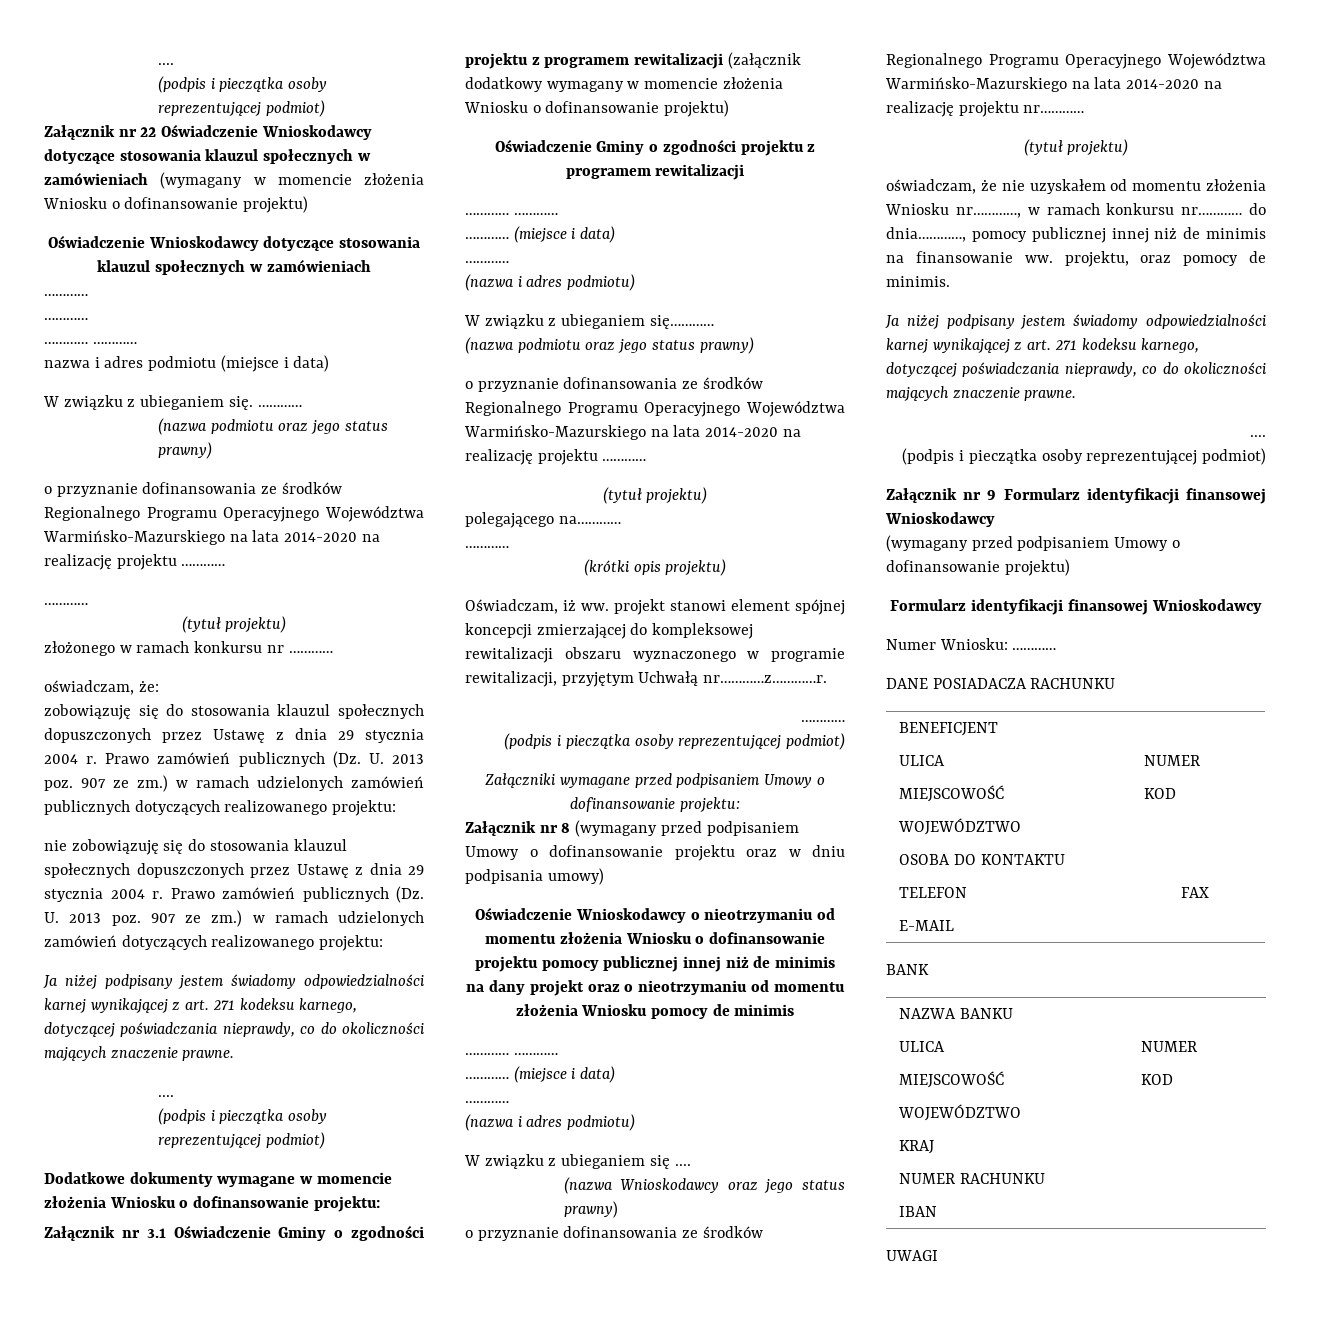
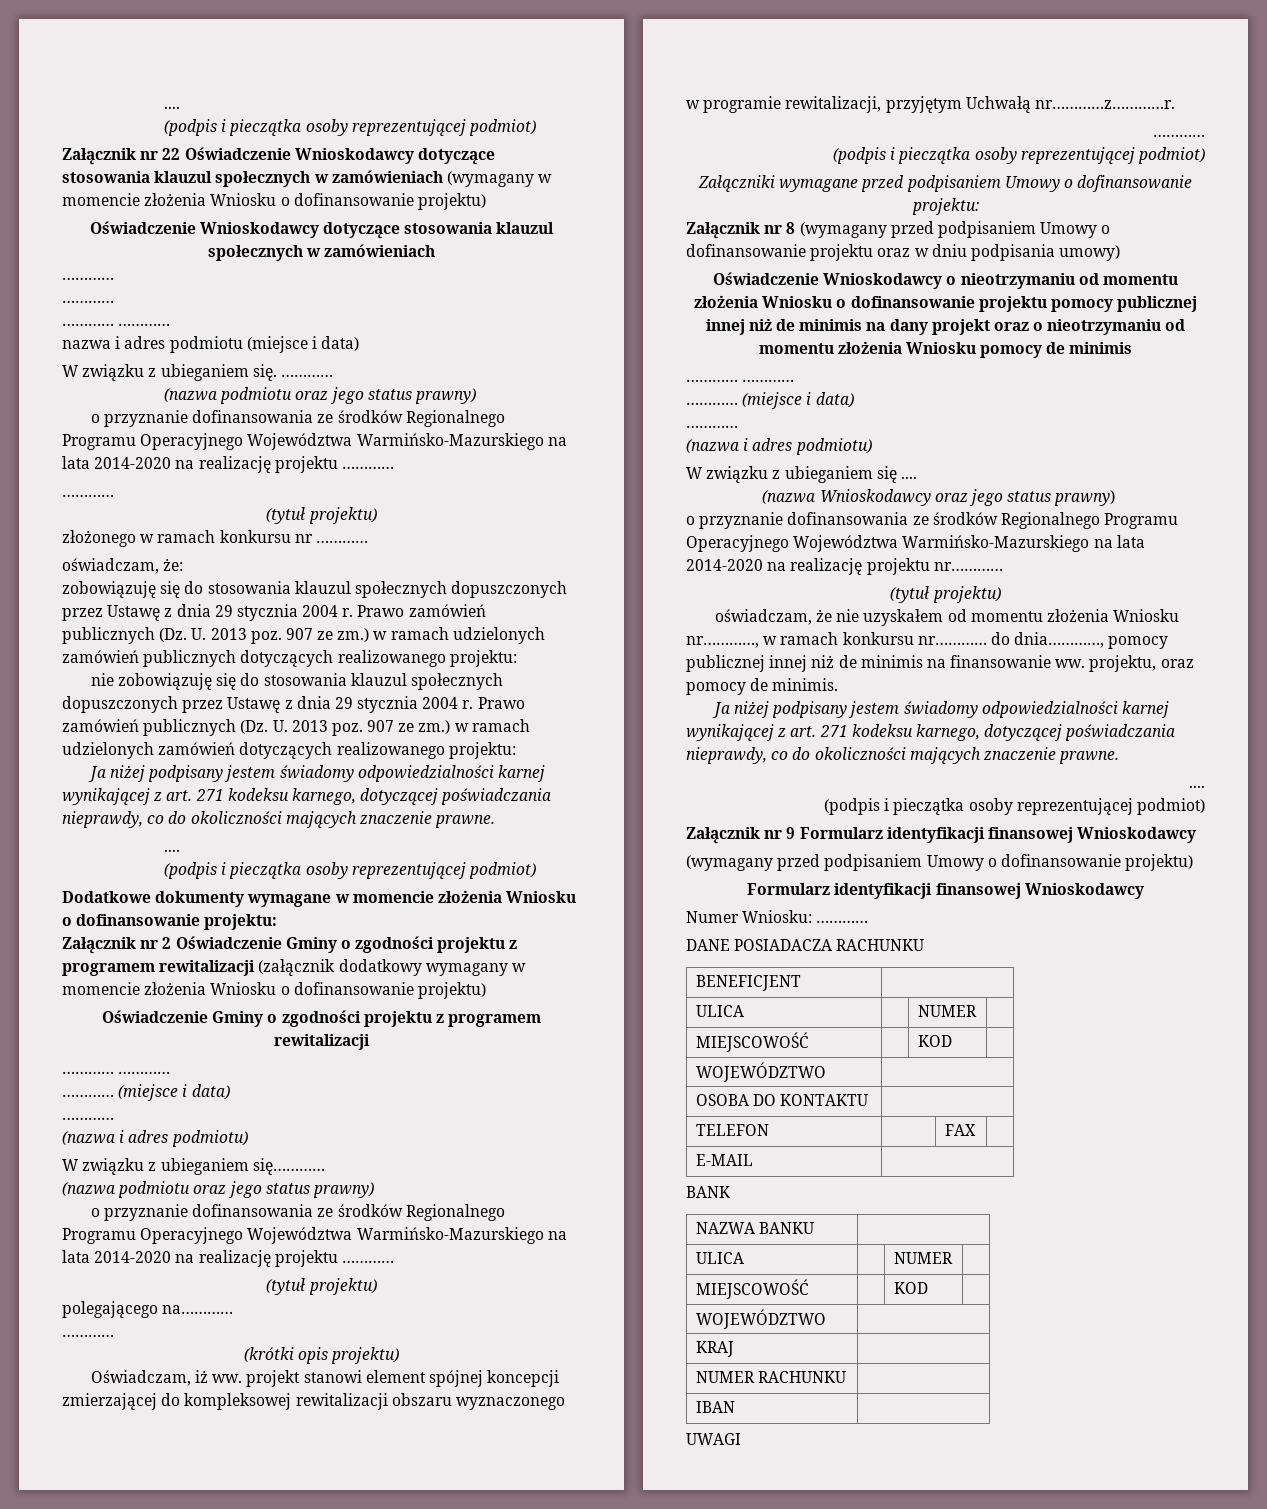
[146,1228,166,1238] 3.1 -> [162,937,172,949] 2

